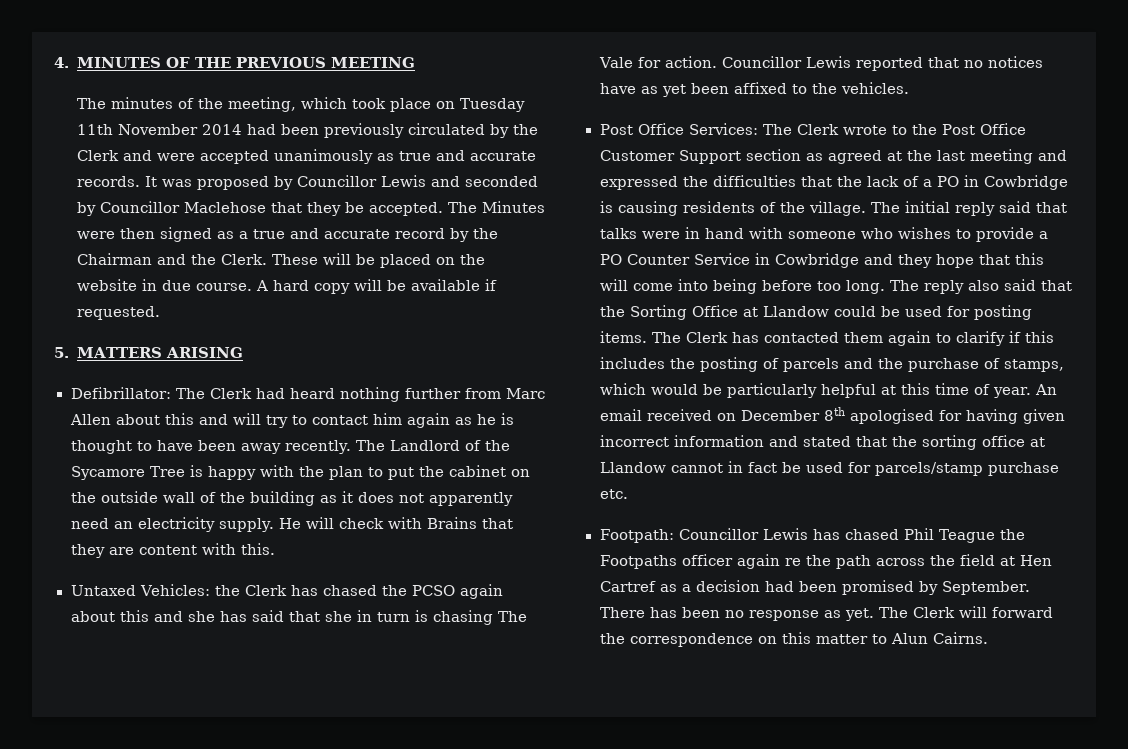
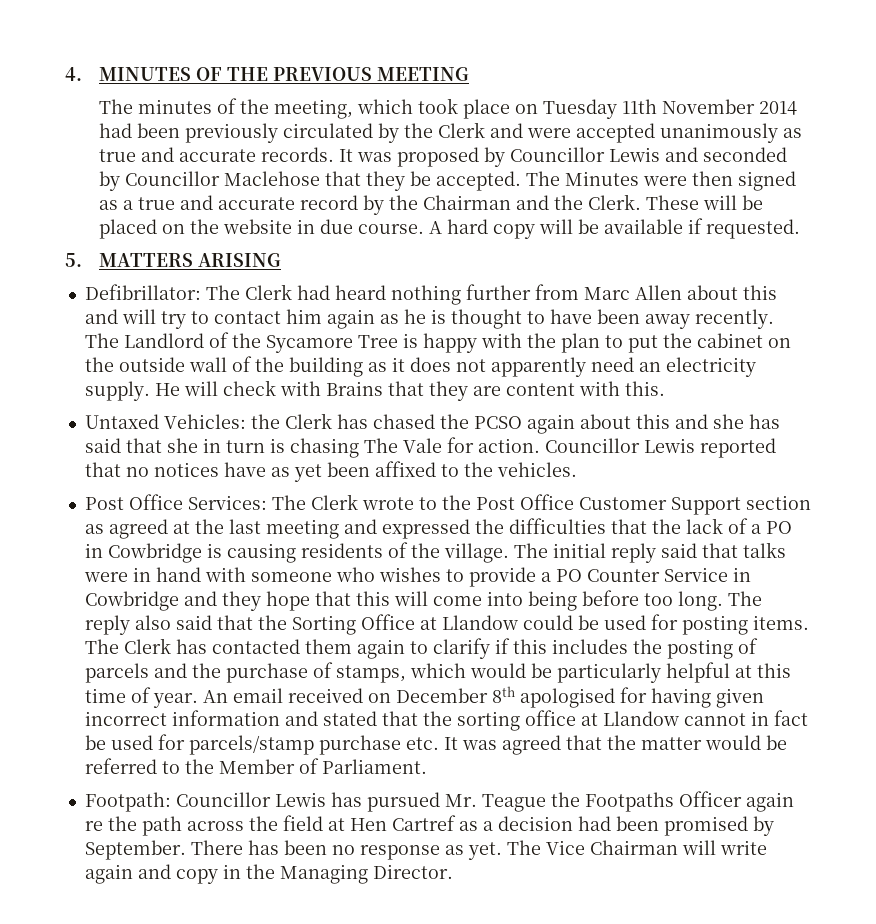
(628, 494) none -> [443,735,787,755] [84,758,427,774] It was agreed that the matter would be referred to the Member of Parliament.
[844,528,934,540] chased Phil -> [366,792,477,812] pursued Mr.
[681,554,733,566] officer -> [678,791,742,807] Officer
[912,606,1053,618] [599,632,988,647] Clerk will forward the correspondence on this matter to Alun Cairns. -> [545,840,767,855] [84,864,453,884] Vice Chairman will write again and copy in the Managing Director.

